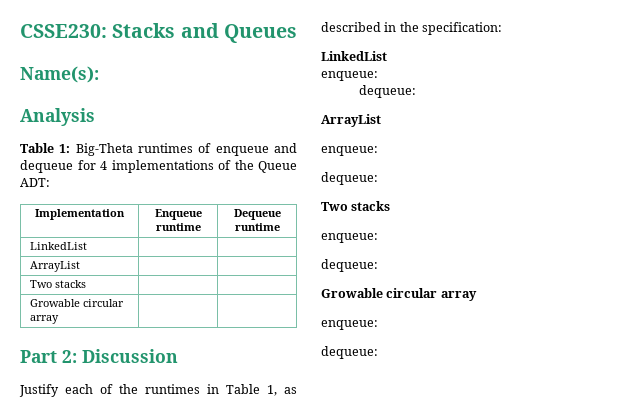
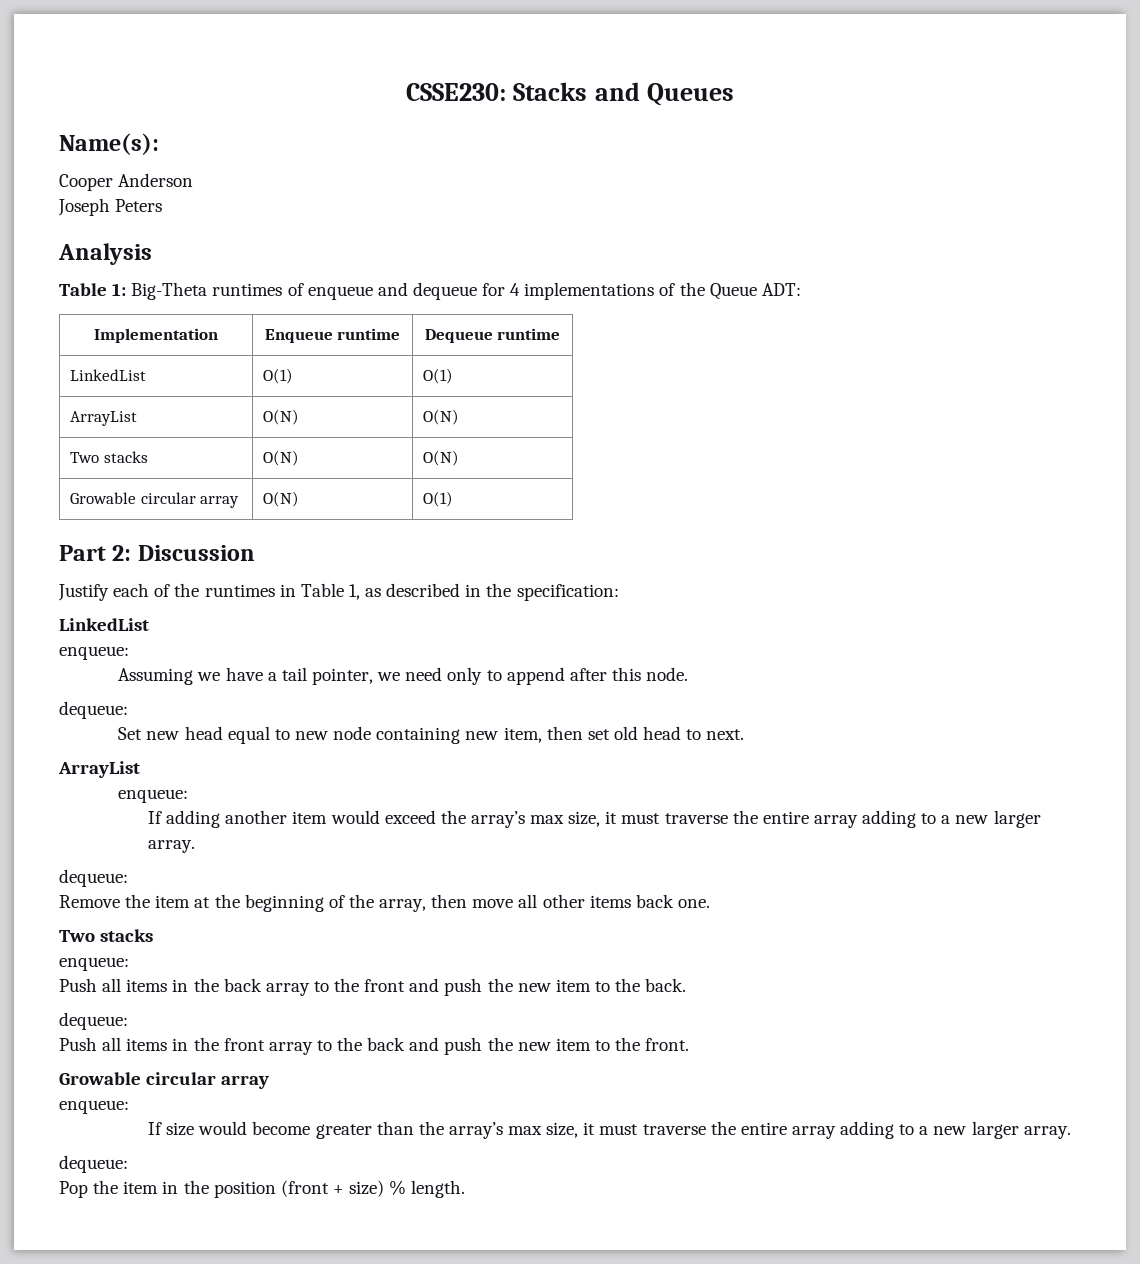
(99, 74) none -> [59,173,194,191] [58,198,163,216] // Cooper Anderson // Joseph Peters
(87, 246) | -> [262,368,293,384] [422,368,453,384] O(1) | O(1)
(80, 266) | -> [262,409,299,425] [422,409,459,425] O(N) | O(N)
(86, 284) | -> [262,450,299,466] [422,450,459,466] O(N) | O(N)
(59, 319) | -> [262,491,299,507] [422,491,453,507] O(N) | O(1)
[359,85,417,98] [321,114,381,127] [321,146,378,156] [321,172,378,185] [321,201,391,211] [321,233,378,243] [321,259,378,272] [321,288,477,301] [321,320,378,330] [321,346,378,359] dequeue: // ArrayList // enqueue: // dequeue: // Two stacks // enqueue: // dequeue: // Growable circular array // enqueue: // dequeue: -> [118,667,689,685] [59,701,128,719] [118,726,745,744] [58,761,140,778] [118,789,189,803] [147,810,1041,828] [147,840,195,853] [59,869,128,887] [59,894,710,912] [59,929,154,942] [59,957,129,971] [59,978,687,996] [59,1012,128,1030] [59,1037,690,1055] [59,1072,270,1089] [59,1100,129,1114] [147,1121,1071,1139] [59,1155,128,1173] [59,1180,466,1198] Assuming we have a tail pointer, we need only to append after this node. // dequeue: // Set new head equal to new node containing new item, then set old head to next. // ArrayList // enqueue: // If adding another item would exceed the array’s max size, it must traverse the entire array adding to a new larger array. // dequeue: // Remove the item at the beginning of the array, then move all other items back one. // Two stacks // enqueue: // Push all items in the back array to the front and push the new item to the back. // dequeue: // Push all items in the front array to the back and push the new item to the front. // Growable circular array // enqueue: // If size would become greater than the array’s max size, it must traverse the entire array adding to a new larger array. // dequeue: // Pop the item in the position (front + size) % length.

